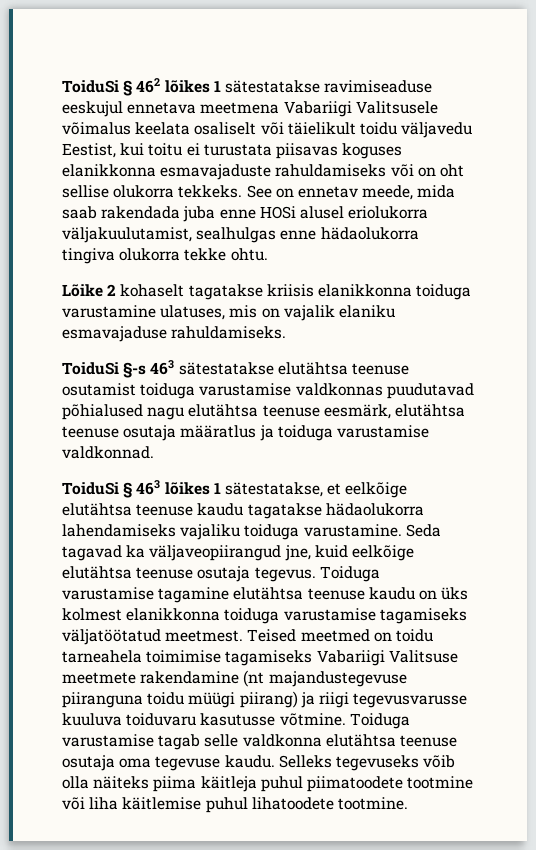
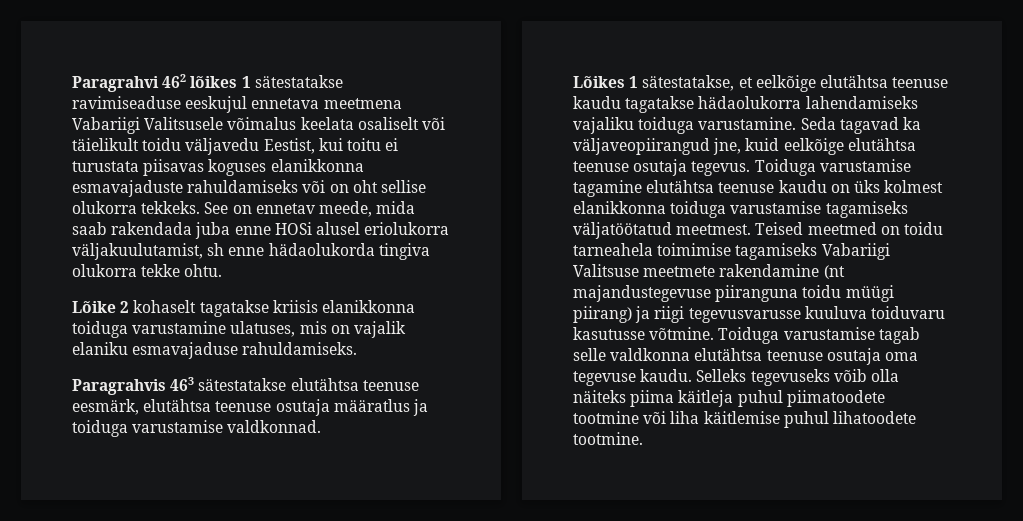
[62,80,133,96] ToiduSi § -> [72,76,159,92] Paragrahvi
[196,227,419,243] sealhulgas enne hädaolukorra -> [207,243,375,256] sh enne hädaolukorda
[62,362,147,378] ToiduSi §-s -> [72,379,166,395] Paragrahvis
[62,383,474,399] [62,404,320,420] osutamist toiduga varustamise valdkonnas puudutavad põhialused nagu elutähtsa teenuse -> (419, 385) none
[62,480,210,498] ToiduSi § 463 lõikes -> [573,76,625,88] Lõikes

